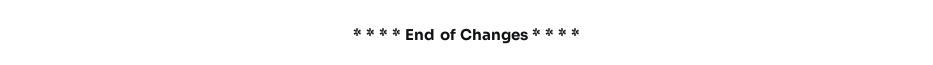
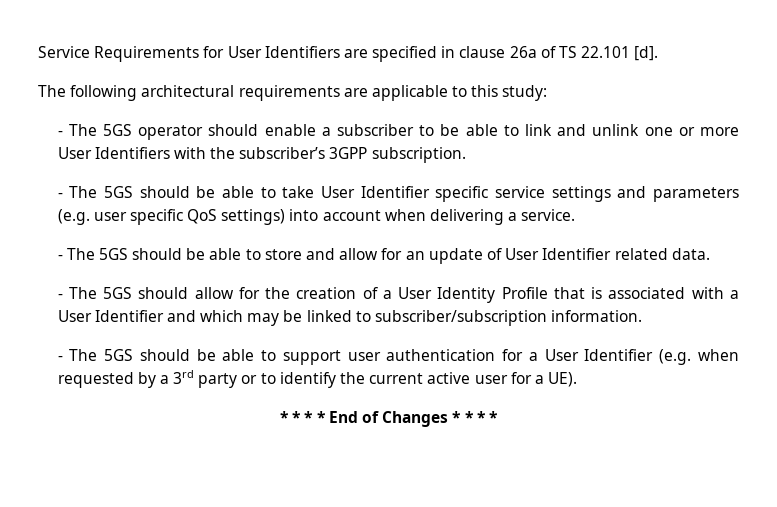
(353, 34) none -> [38,46,659,62] [38,85,548,101] [57,124,740,140] [57,147,466,163] [57,186,739,202] [57,209,576,225] [57,248,710,264] [57,287,739,303] [57,310,643,326] [57,349,739,365] [57,370,578,388] Service Requirements for User Identifiers are specified in clause 26a of TS 22.101 [d]. // The following architectural requirements are applicable to this study: // - The 5GS operator should enable a subscriber to be able to link and unlink one or more User Identifiers with the subscriber’s 3GPP subscription. // - The 5GS should be able to take User Identifier specific service settings and parameters (e.g. user specific QoS settings) into account when delivering a service. // - The 5GS should be able to store and allow for an update of User Identifier related data. // - The 5GS should allow for the creation of a User Identity Profile that is associated with a User Identifier and which may be linked to subscriber/subscription information. // - The 5GS should be able to support user authentication for a User Identifier (e.g. when requested by a 3rd party or to identify the current active user for a UE). //

